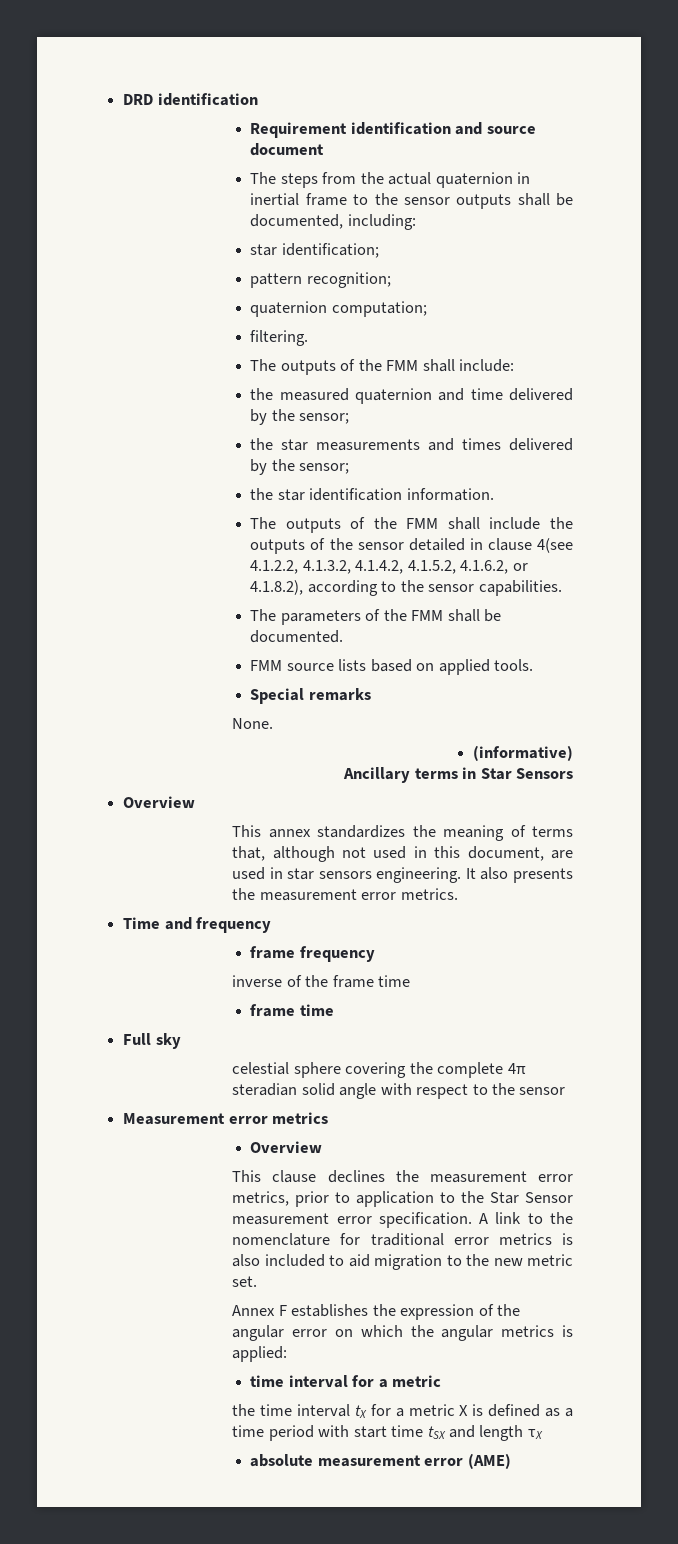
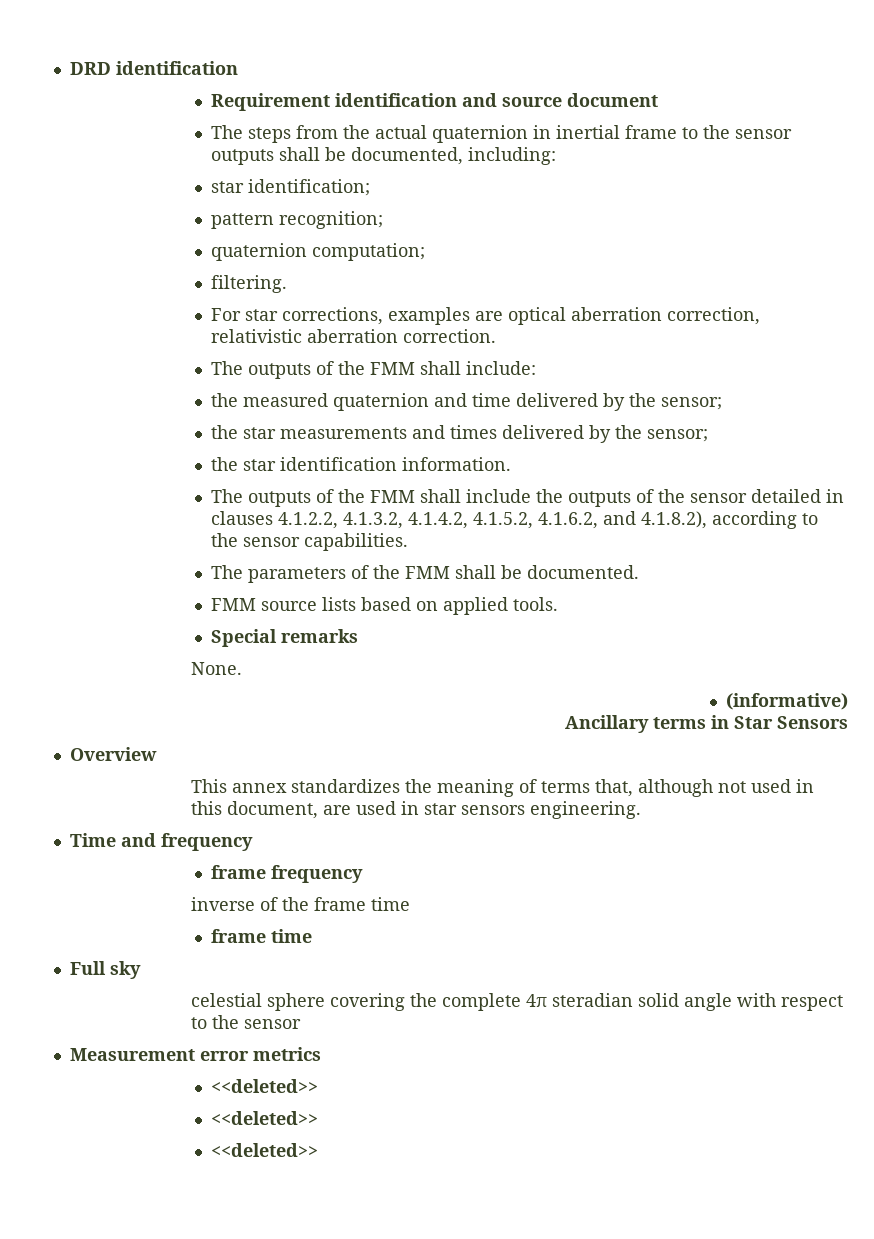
(309, 338) none -> [211,307,761,325] [211,329,497,343] // For star corrections, examples are optical aberration correction, relativistic aberration correction.
[487,538,573,553] clause 4(see -> [211,511,274,525] clauses
[512,563,528,571] or -> [603,511,637,525] and
[465,867,573,883] [232,888,458,901] It also presents the measurement error metrics. -> (642, 810) none
[250,1141,323,1153] [232,1170,573,1183] [232,1191,574,1207] [232,1212,573,1228] [232,1233,573,1246] [232,1254,574,1270] [232,1276,258,1287] [232,1304,520,1320] [232,1325,573,1341] [232,1346,288,1362] [250,1375,442,1388] [232,1404,573,1418] [232,1425,543,1441] [250,1453,511,1469] Overview // This clause declines the measurement error metrics, prior to application to the Star Sensor measurement error specification. A link to the nomenclature for traditional error metrics is also included to aid migration to the new metric set. // Annex F establishes the expression of the angular error on which the angular metrics is applied: // time interval for a metric // the time interval tX for a metric X is defined as a time period with start time tSX and length τX // absolute measurement error (AME) -> [211,1079,319,1093] [211,1111,319,1125] [211,1143,319,1157] <<deleted>> // <<deleted>> // <<deleted>>

